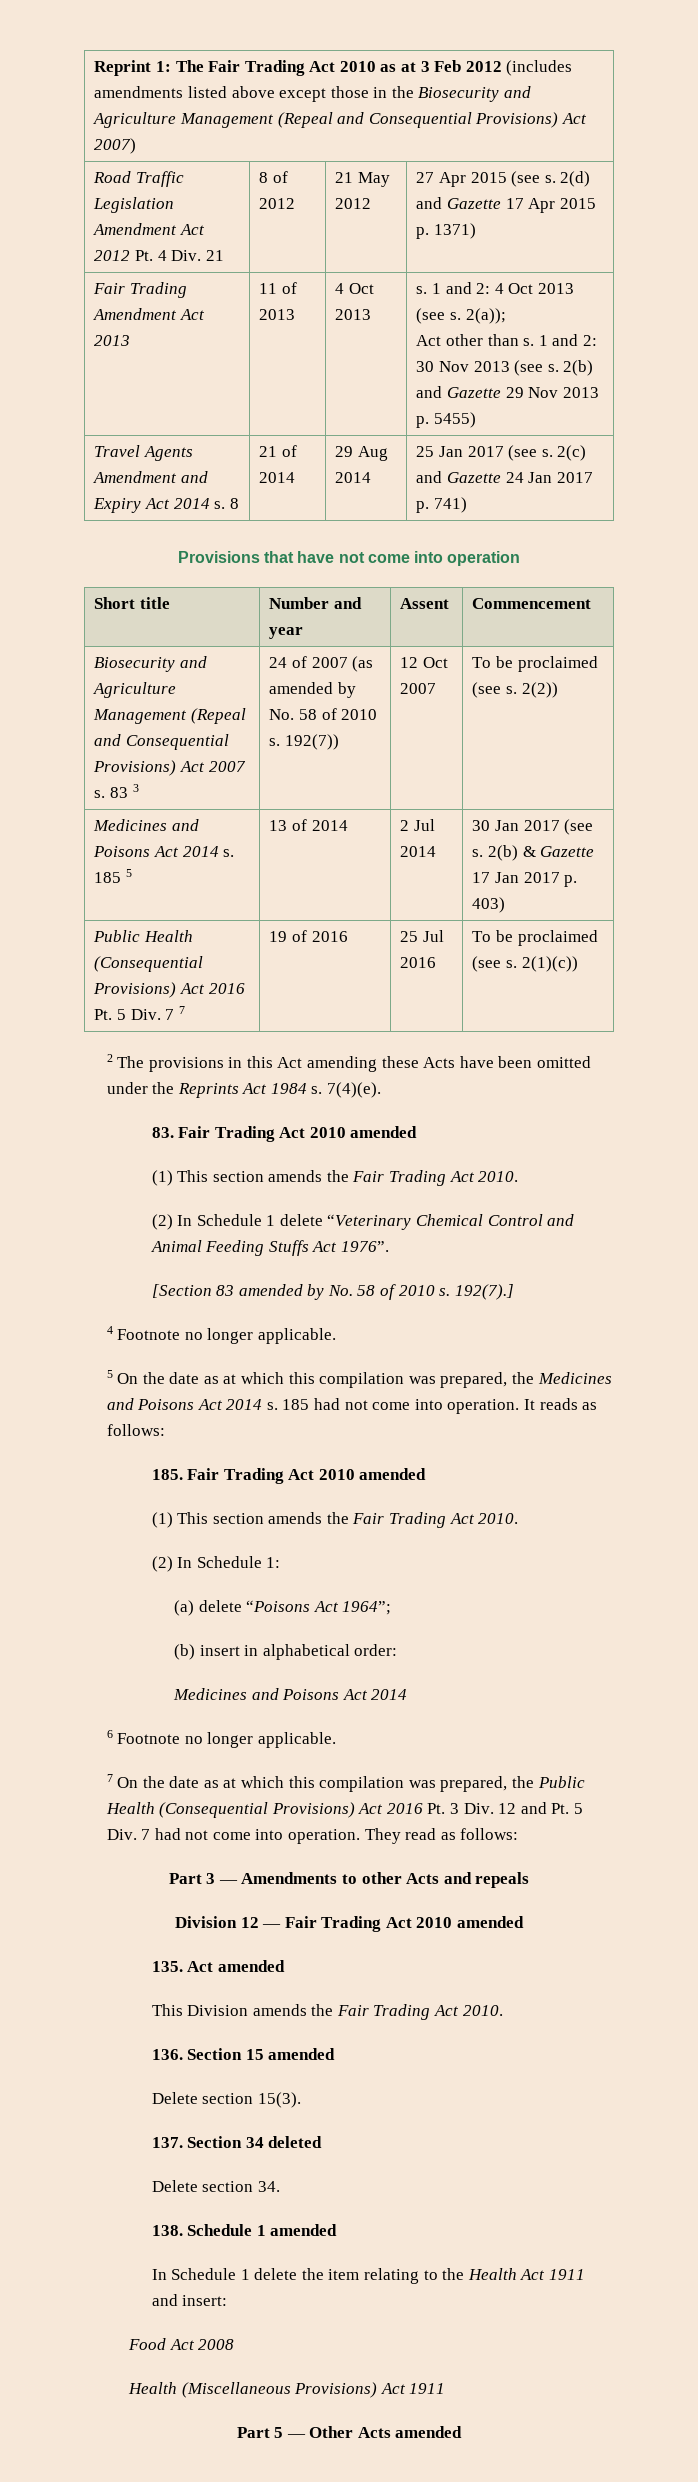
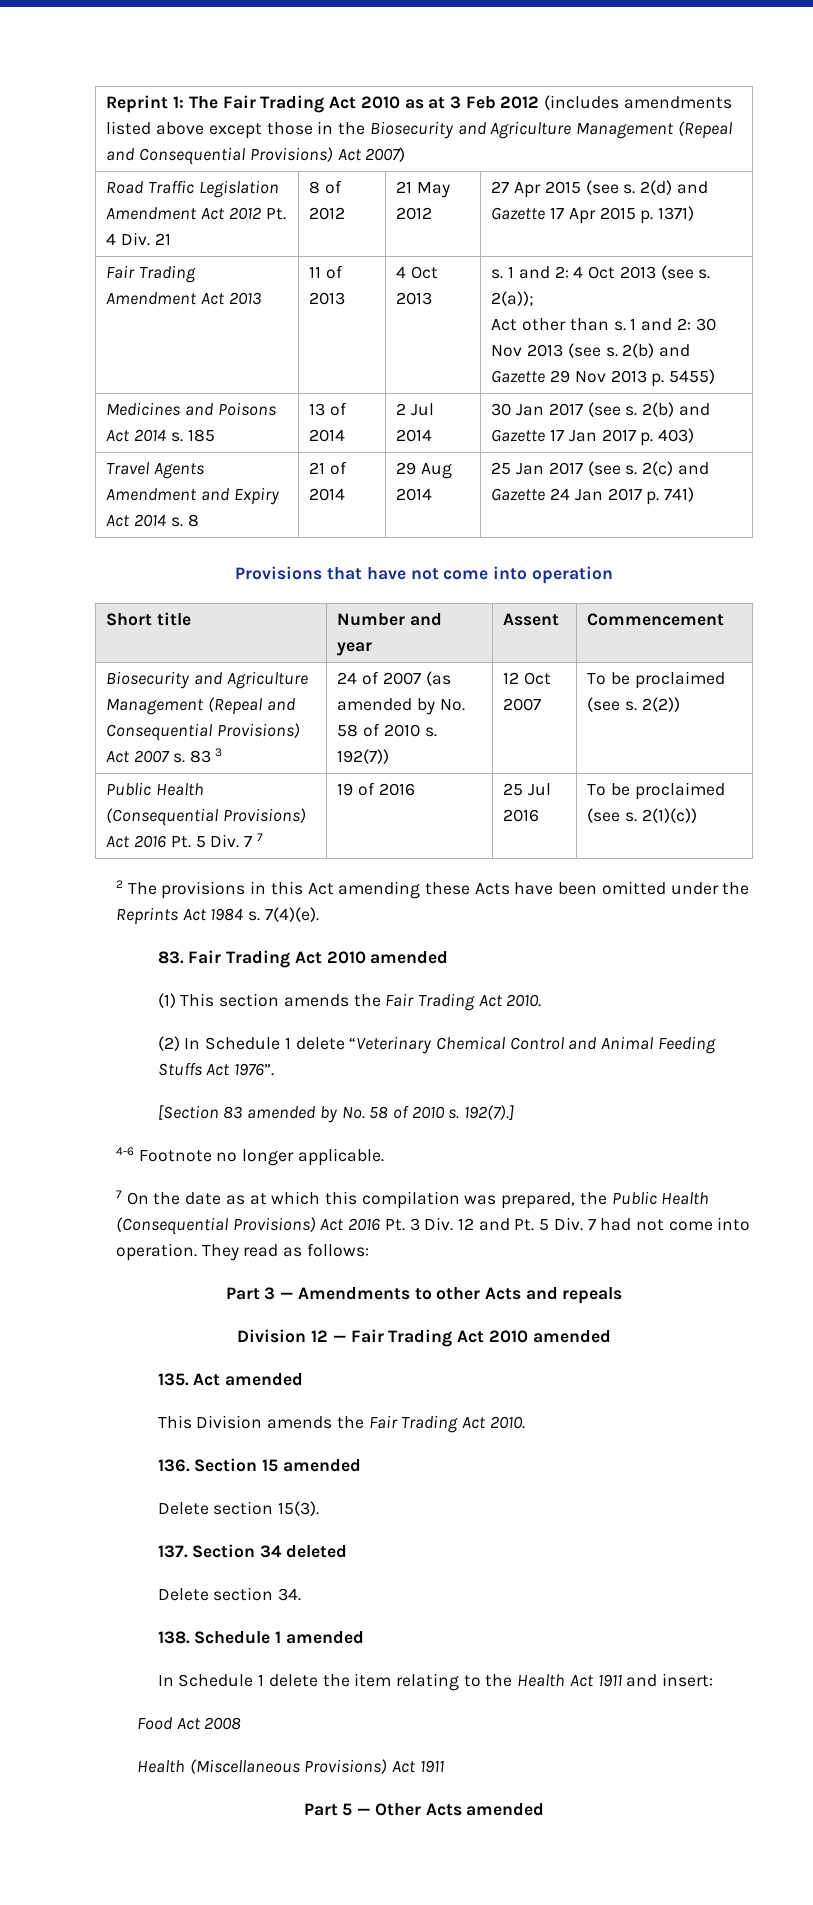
(476, 420) none -> [106,402,276,416] [106,429,215,442] [309,402,348,416] [309,429,346,442] [396,403,435,416] [396,429,433,442] [491,402,710,417] [491,428,695,446] // Medicines and Poisons Act 2014 s. 185 | 13 of 2014 | 2 Jul 2014 | 30 Jan 2017 (see s. 2(b) and Gazette 17 Jan 2017 p. 403)
[93,819,199,831] [93,846,235,857] [94,869,132,883] [269,819,348,831] [400,819,435,831] [400,846,437,857] [472,819,594,835] [472,845,595,861] [472,872,578,887] [472,897,506,913] // Medicines and Poisons Act 2014 s. 185 5 | 13 of 2014 | 2 Jul 2014 | 30 Jan 2017 (see s. 2(b) & Gazette 17 Jan 2017 p. 403) -> (680, 704) none
[106,1326,336,1344] [106,1370,612,1388] [106,1398,598,1414] [106,1424,165,1436] [151,1468,427,1484] [151,1512,519,1528] [151,1556,281,1572] [174,1600,392,1616] [174,1644,398,1660] [173,1688,408,1700] [106,1730,113,1738] 4 Footnote no longer applicable. // 5 On the date as at which this compilation was prepared, the Medicines and Poisons Act 2014 s. 185 had not come into operation. It reads as follows: // 185. Fair Trading Act 2010 amended // (1) This section amends the Fair Trading Act 2010. // (2) In Schedule 1: // (a) delete “Poisons Act 1964”; // (b) insert in alphabetical order: // Medicines and Poisons Act 2014 // 6 -> [115,1147,134,1156] 4-6

